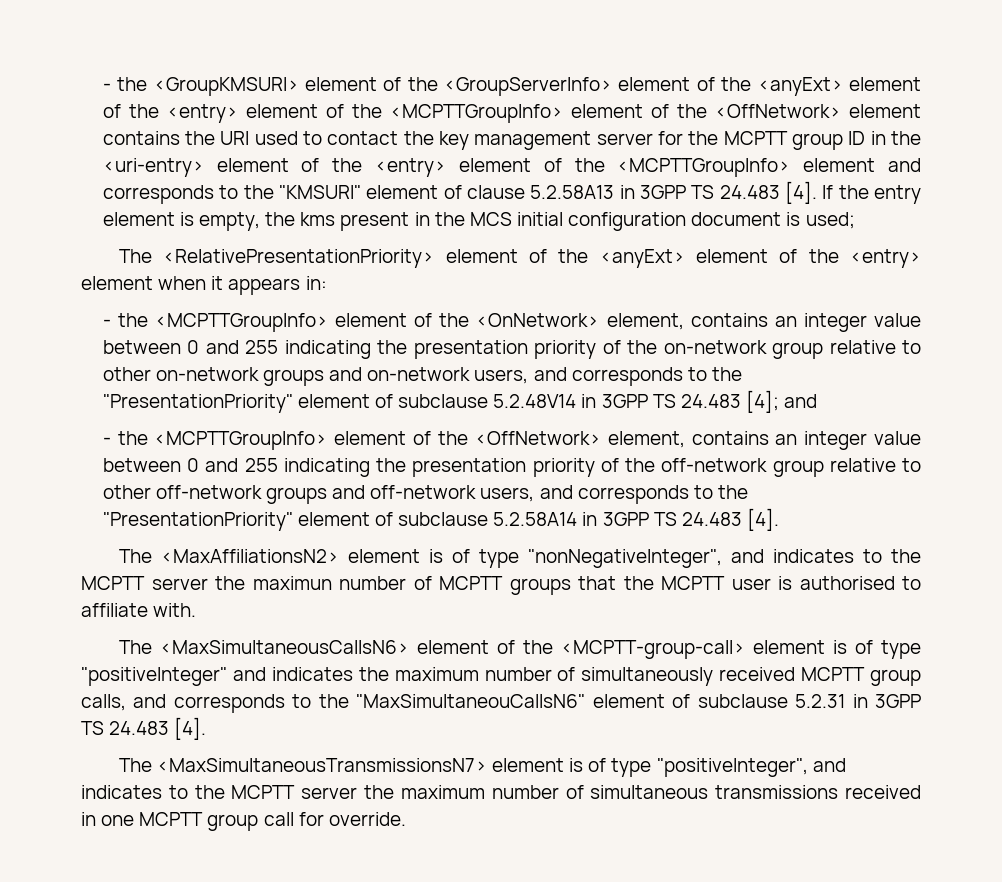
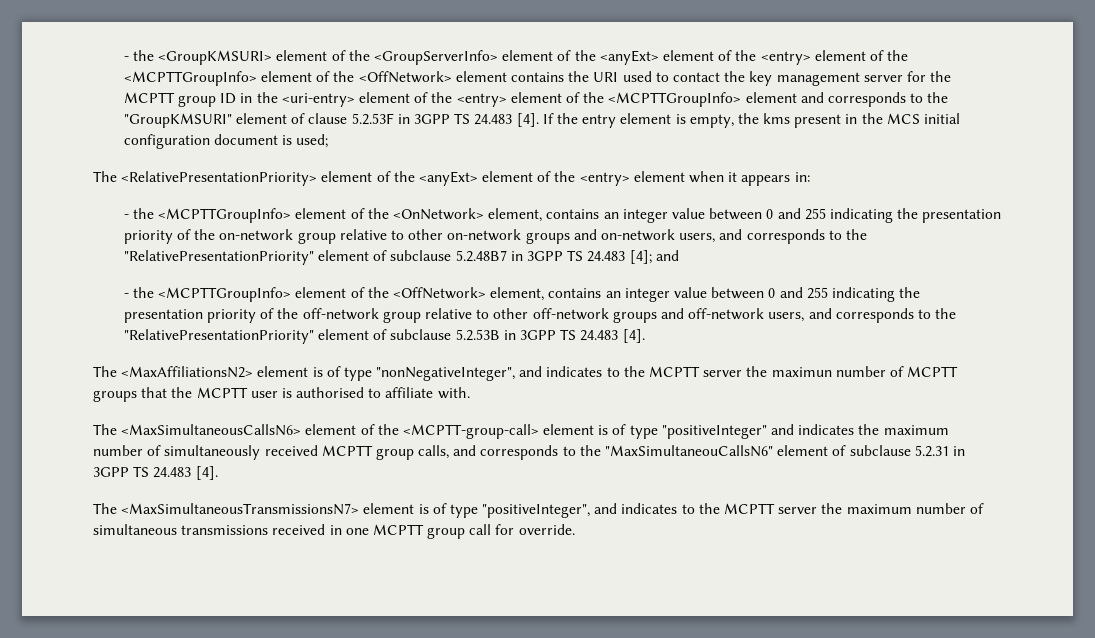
[278,185,361,199] "KMSURI" -> [123,113,232,128] "GroupKMSURI"
[530,185,615,199] 5.2.58A13 -> [351,113,394,125] 5.2.53F
[102,394,577,413] "PresentationPriority" element of subclause 5.2.48V14 -> [123,250,507,265] "RelativePresentationPriority" element of subclause 5.2.48B7
[102,512,578,531] "PresentationPriority" element of subclause 5.2.58A14 -> [123,329,500,344] "RelativePresentationPriority" element of subclause 5.2.53B

